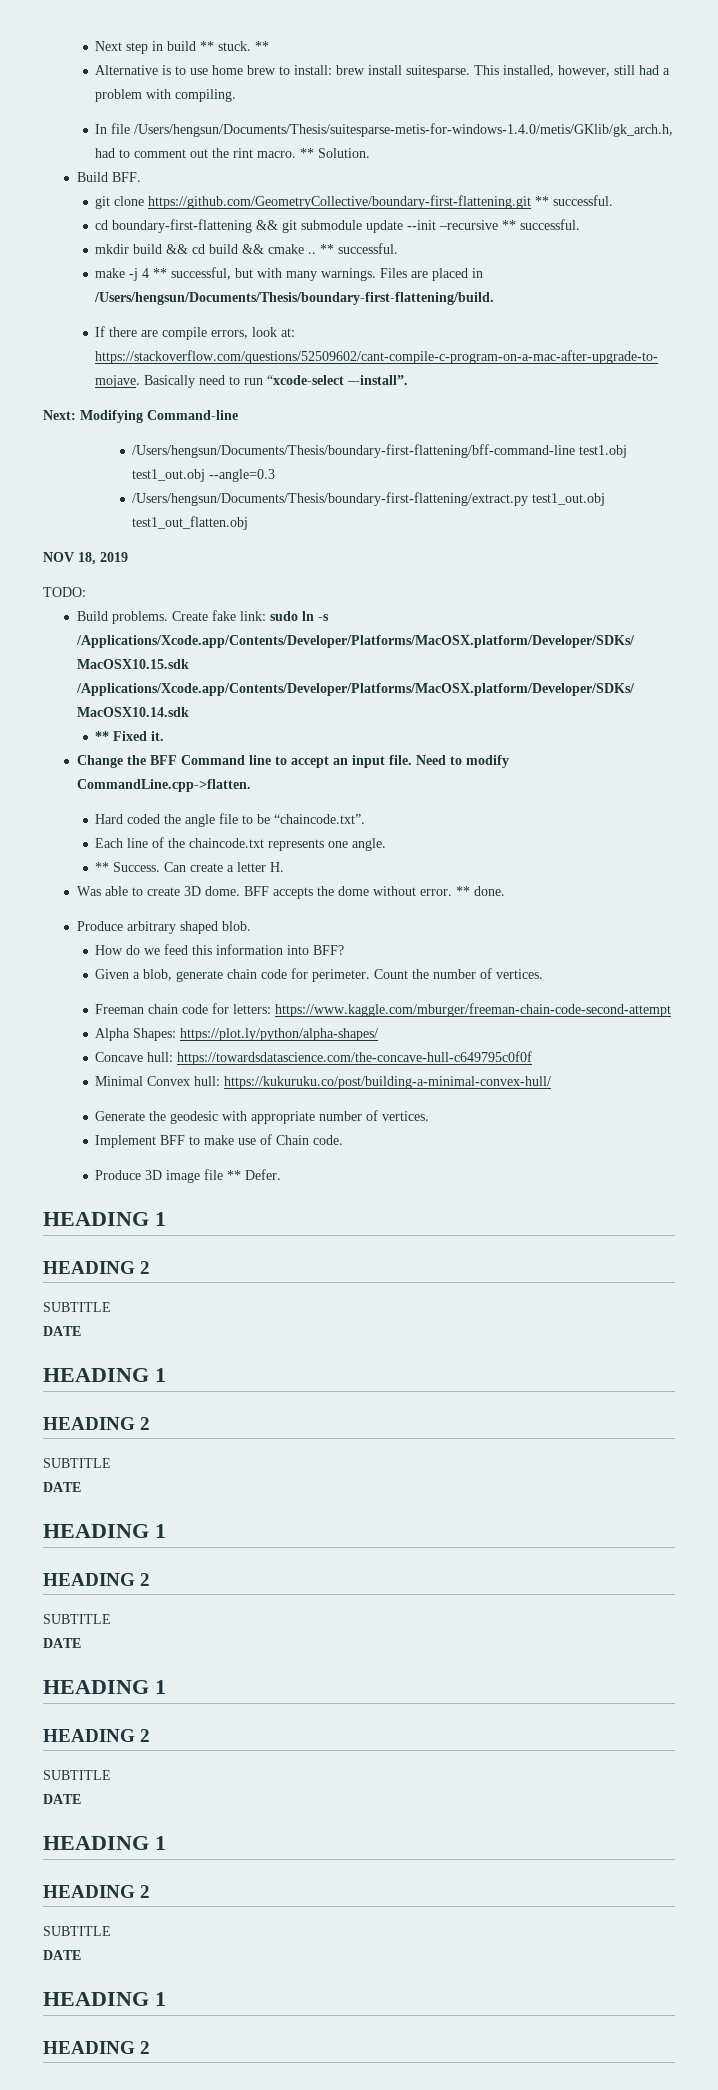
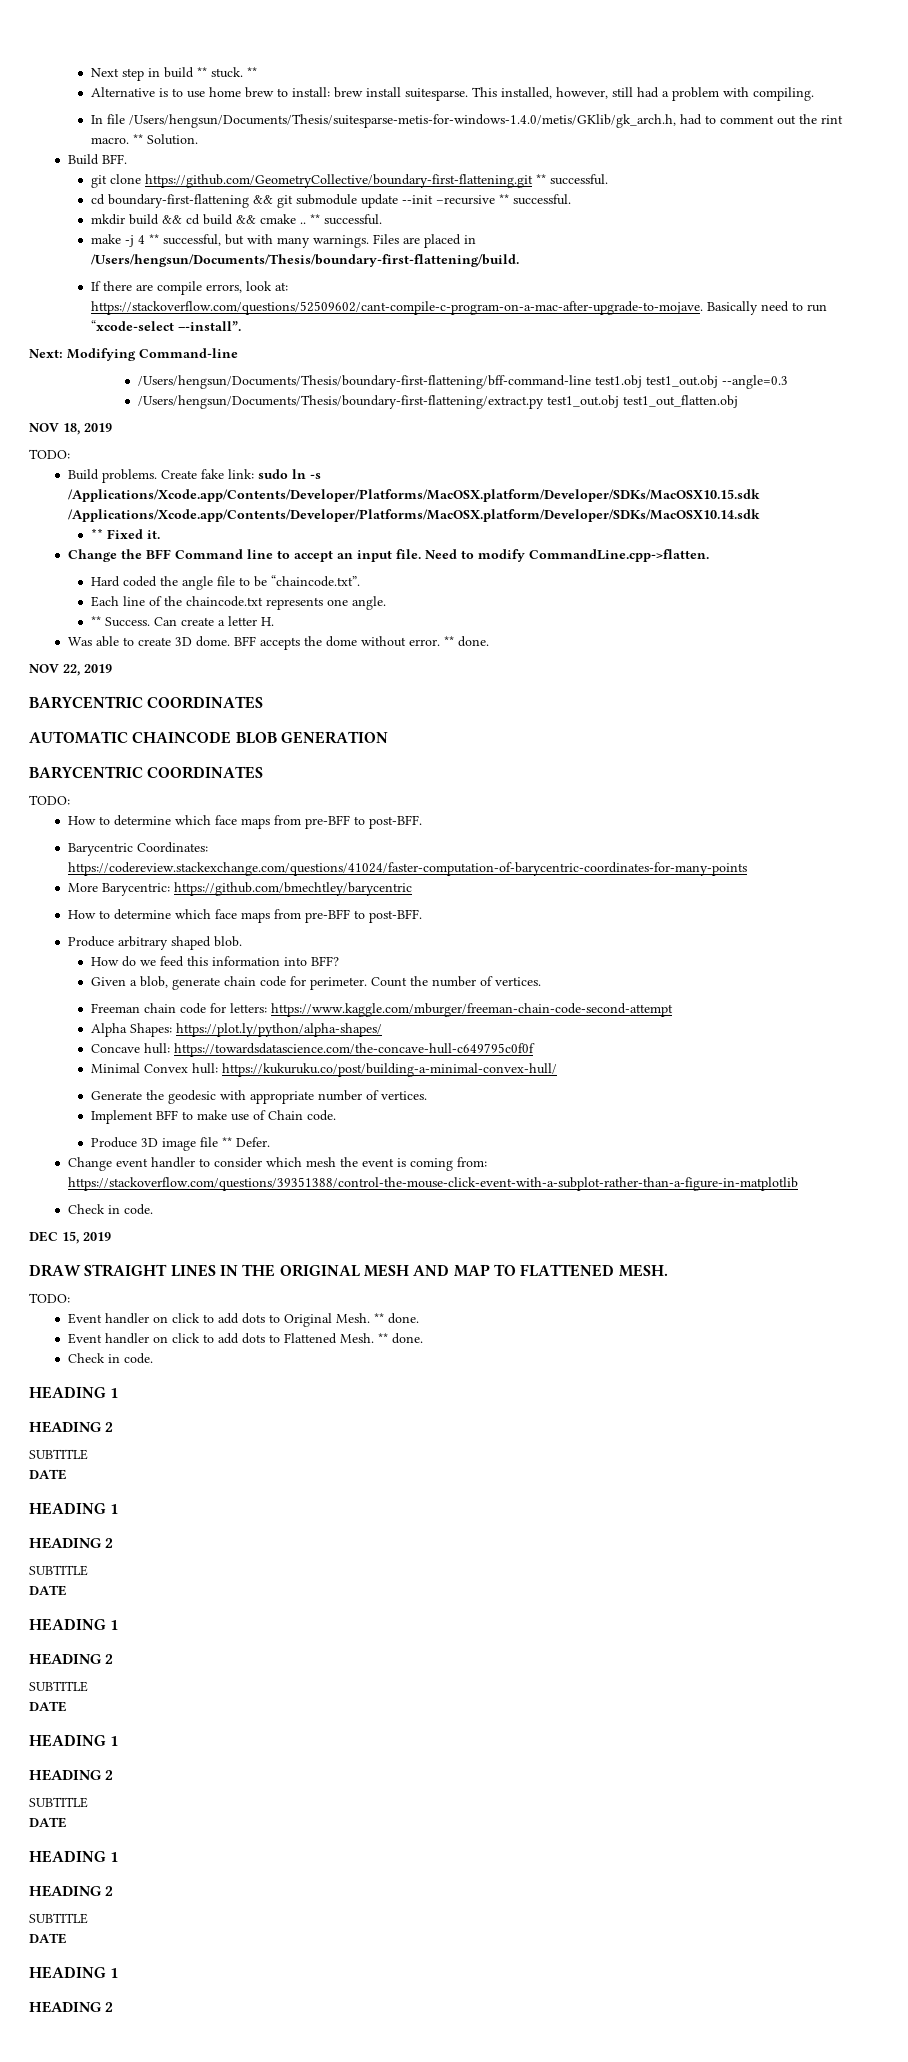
(505, 891) none -> [29,664,112,676] [29,696,264,709] [29,731,388,744] [29,766,264,779] [29,795,70,805] [67,815,422,829] [67,842,208,856] [67,862,747,876] [67,882,412,896] [67,909,422,923] // NOV 22, 2019 // BARYCENTRIC COORDINATES // AUTOMATIC CHAINCODE BLOB GENERATION // BARYCENTRIC COORDINATES // TODO: // How to determine which face maps from pre-BFF to post-BFF. // Barycentric Coordinates: https://codereview.stackexchange.com/questions/41024/faster-computation-of-barycentric-coordinates-for-many-points // More Barycentric: https://github.com/bmechtley/barycentric // How to determine which face maps from pre-BFF to post-BFF.
(282, 1174) none -> [67,1157,487,1171] [67,1177,798,1191] [67,1204,153,1215] [29,1231,111,1244] [29,1264,668,1277] [29,1293,70,1303] [67,1313,419,1327] [67,1333,423,1344] [67,1353,153,1364] // Change event handler to consider which mesh the event is coming from: https://stackoverflow.com/questions/39351388/control-the-mouse-click-event-with-a-subplot-rather-than-a-figure-in-matplotlib // Check in code. // DEC 15, 2019 // DRAW STRAIGHT LINES IN THE ORIGINAL MESH AND MAP TO FLATTENED MESH. // TODO: // Event handler on click to add dots to Original Mesh. ** done. // Event handler on click to add dots to Flattened Mesh. ** done. // Check in code.

